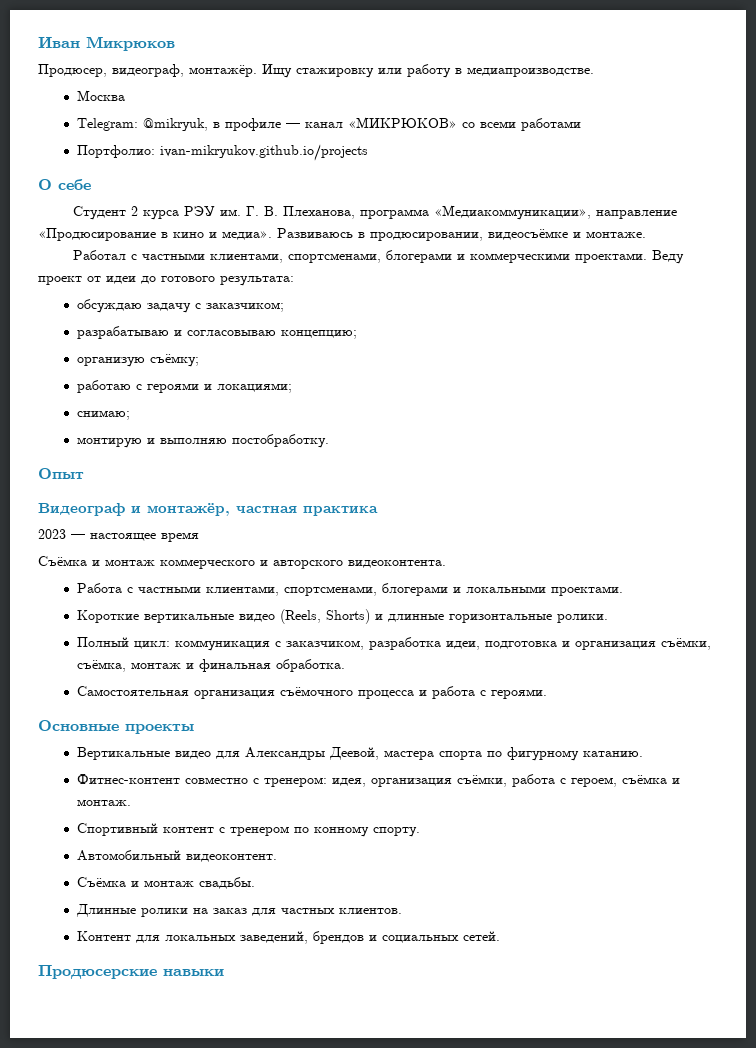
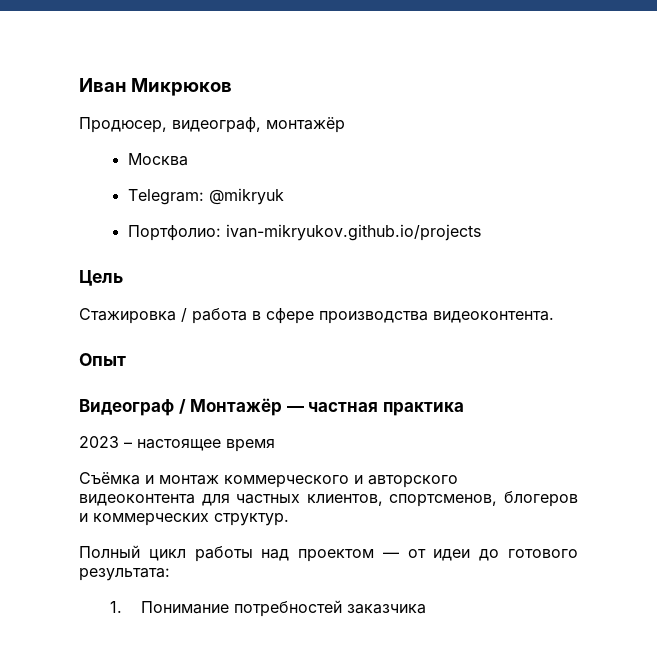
[189,64,594,78] [77,90,126,101] [77,117,582,131] [77,144,369,161] [38,179,91,190] [73,205,678,220] [38,228,646,241] [73,250,685,264] [38,276,294,286] [77,299,285,313] [77,326,358,339] [77,354,200,367] [77,380,293,393] [77,410,131,420] [77,434,330,448] монтажёр. Ищу стажировку или работу в медиапроизводстве. // Москва // Telegram: @mikryuk, в профиле — канал «МИКРЮКОВ» со всеми работами // Портфолио: ivan-mikryukov.github.io/projects // О себе // Студент 2 курса РЭУ им. Г. В. Плеханова, программа «Медиакоммуникации», направление «Продюсирование в кино и медиа». Развиваюсь в продюсировании, видеосъёмке и монтаже. // Работал с частными клиентами, спортсменами, блогерами и коммерческими проектами. Веду проект от идеи до готового результата: // обсуждаю задачу с заказчиком; // разрабатываю и согласовываю концепцию; // организую съёмку; // работаю с героями и локациями; // снимаю; // монтирую и выполняю постобработку. -> [266,117,345,133] [127,153,188,166] [127,188,284,205] [127,224,481,241] [79,270,123,286] [79,308,554,324] монтажёр // Москва // Telegram: @mikryuk // Портфолио: ivan-mikryukov.github.io/projects // Цель // Стажировка / работа в сфере производства видеоконтента.
[131,503,230,516] и монтажёр, -> [178,398,304,416] / Монтажёр —
[71,534,85,539] — -> [124,442,132,448] –
[348,560,446,568] [77,583,624,596] [77,609,609,624] [77,637,712,651] [77,659,346,672] [77,686,548,699] [38,720,194,734] [77,747,644,761] [77,774,681,787] [77,799,132,806] [77,823,421,837] [77,850,278,862] [77,877,256,889] [76,904,403,917] [77,931,501,944] [38,965,224,979] видеоконтента. // Работа с частными клиентами, спортсменами, блогерами и локальными проектами. // Короткие вертикальные видео (Reels, Shorts) и длинные горизонтальные ролики. // Полный цикл: коммуникация с заказчиком, разработка идеи, подготовка и организация съёмки, съёмка, монтаж и финальная обработка. // Самостоятельная организация съёмочного процесса и работа с героями. // Основные проекты // Вертикальные видео для Александры Деевой, мастера спорта по фигурному катанию. // Фитнес-контент совместно с тренером: идея, организация съёмки, работа с героем, съёмка и монтаж. // Спортивный контент с тренером по конному спорту. // Автомобильный видеоконтент. // Съёмка и монтаж свадьбы. // Длинные ролики на заказ для частных клиентов. // Контент для локальных заведений, брендов и социальных сетей. // Продюсерские навыки -> [79,491,578,507] [79,513,289,526] [79,545,578,562] [79,568,170,581] [110,600,427,617] видеоконтента для частных клиентов, спортсменов, блогеров и коммерческих структур. // Полный цикл работы над проектом — от идеи до готового результата: // 1. Понимание потребностей заказчика

